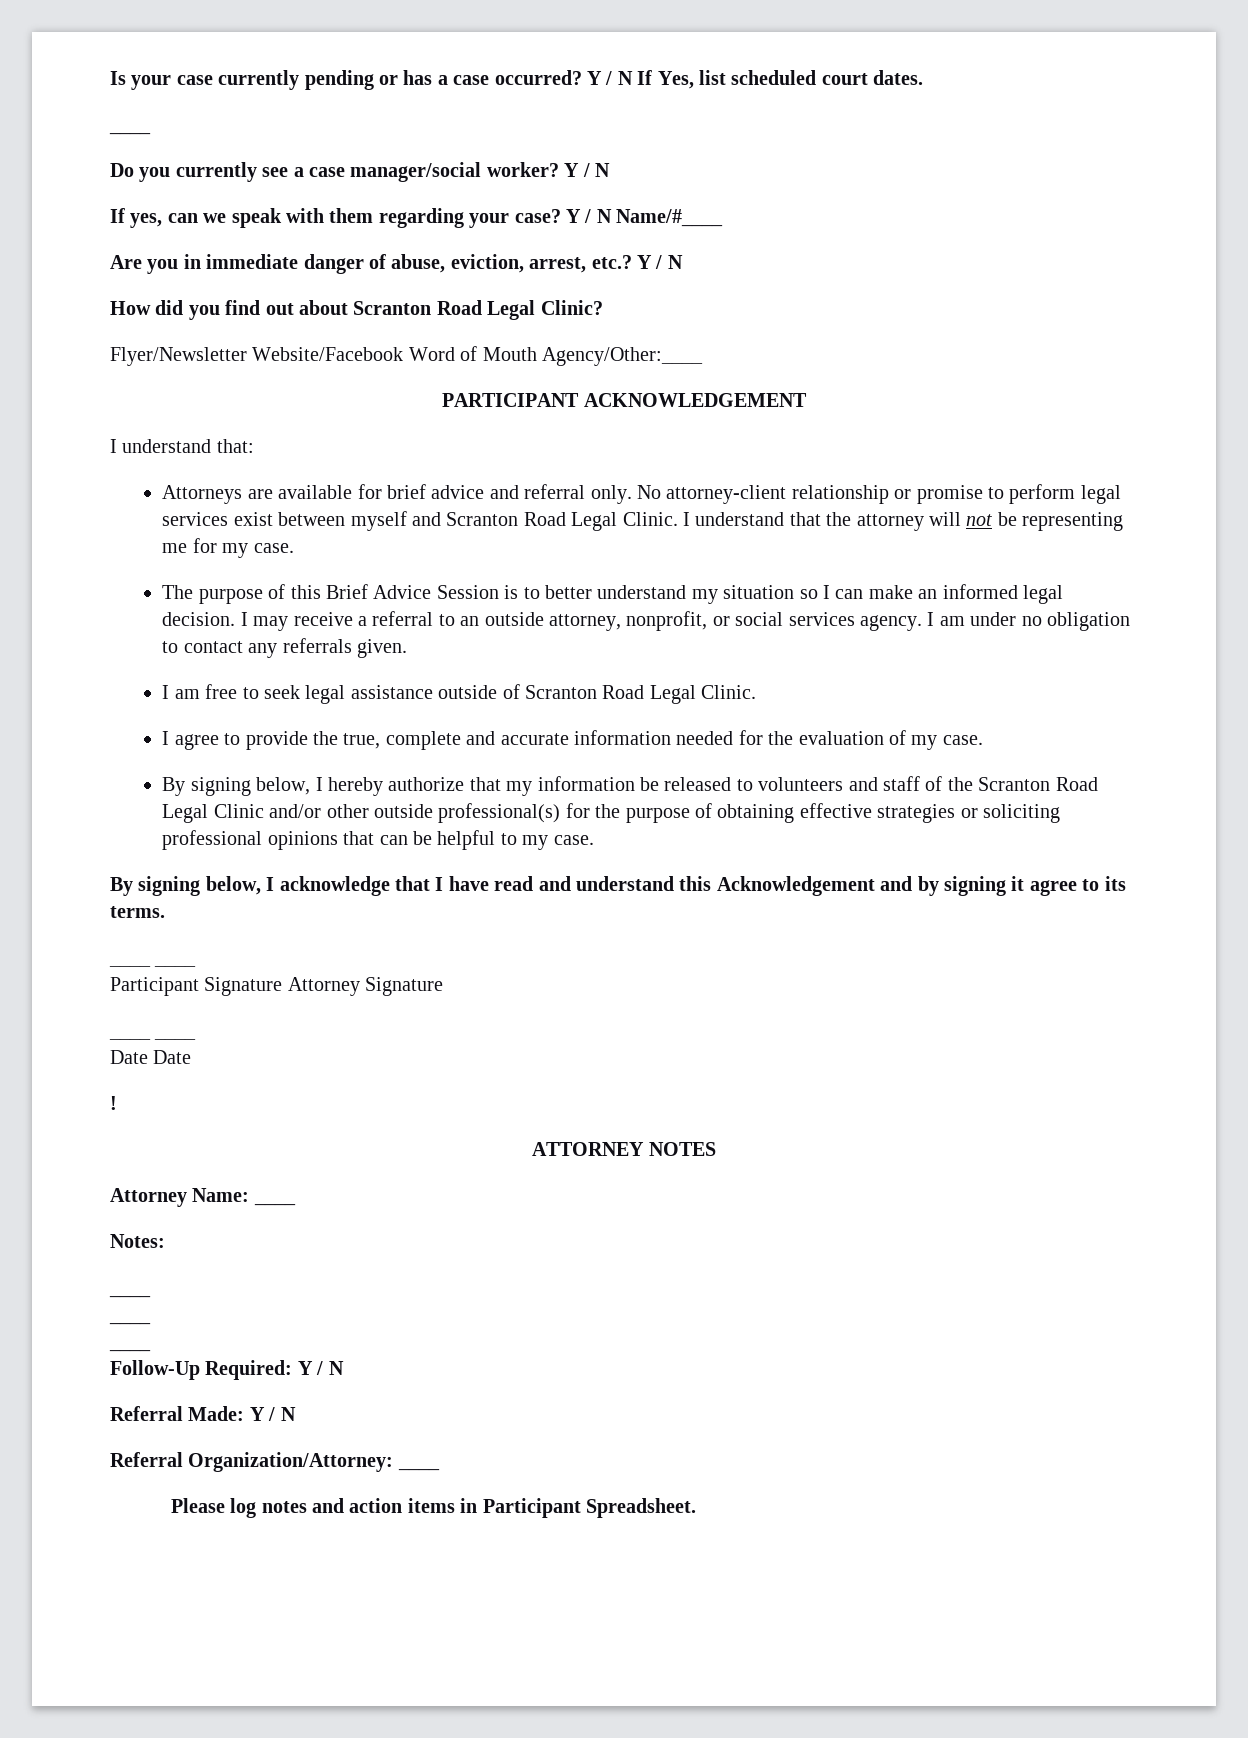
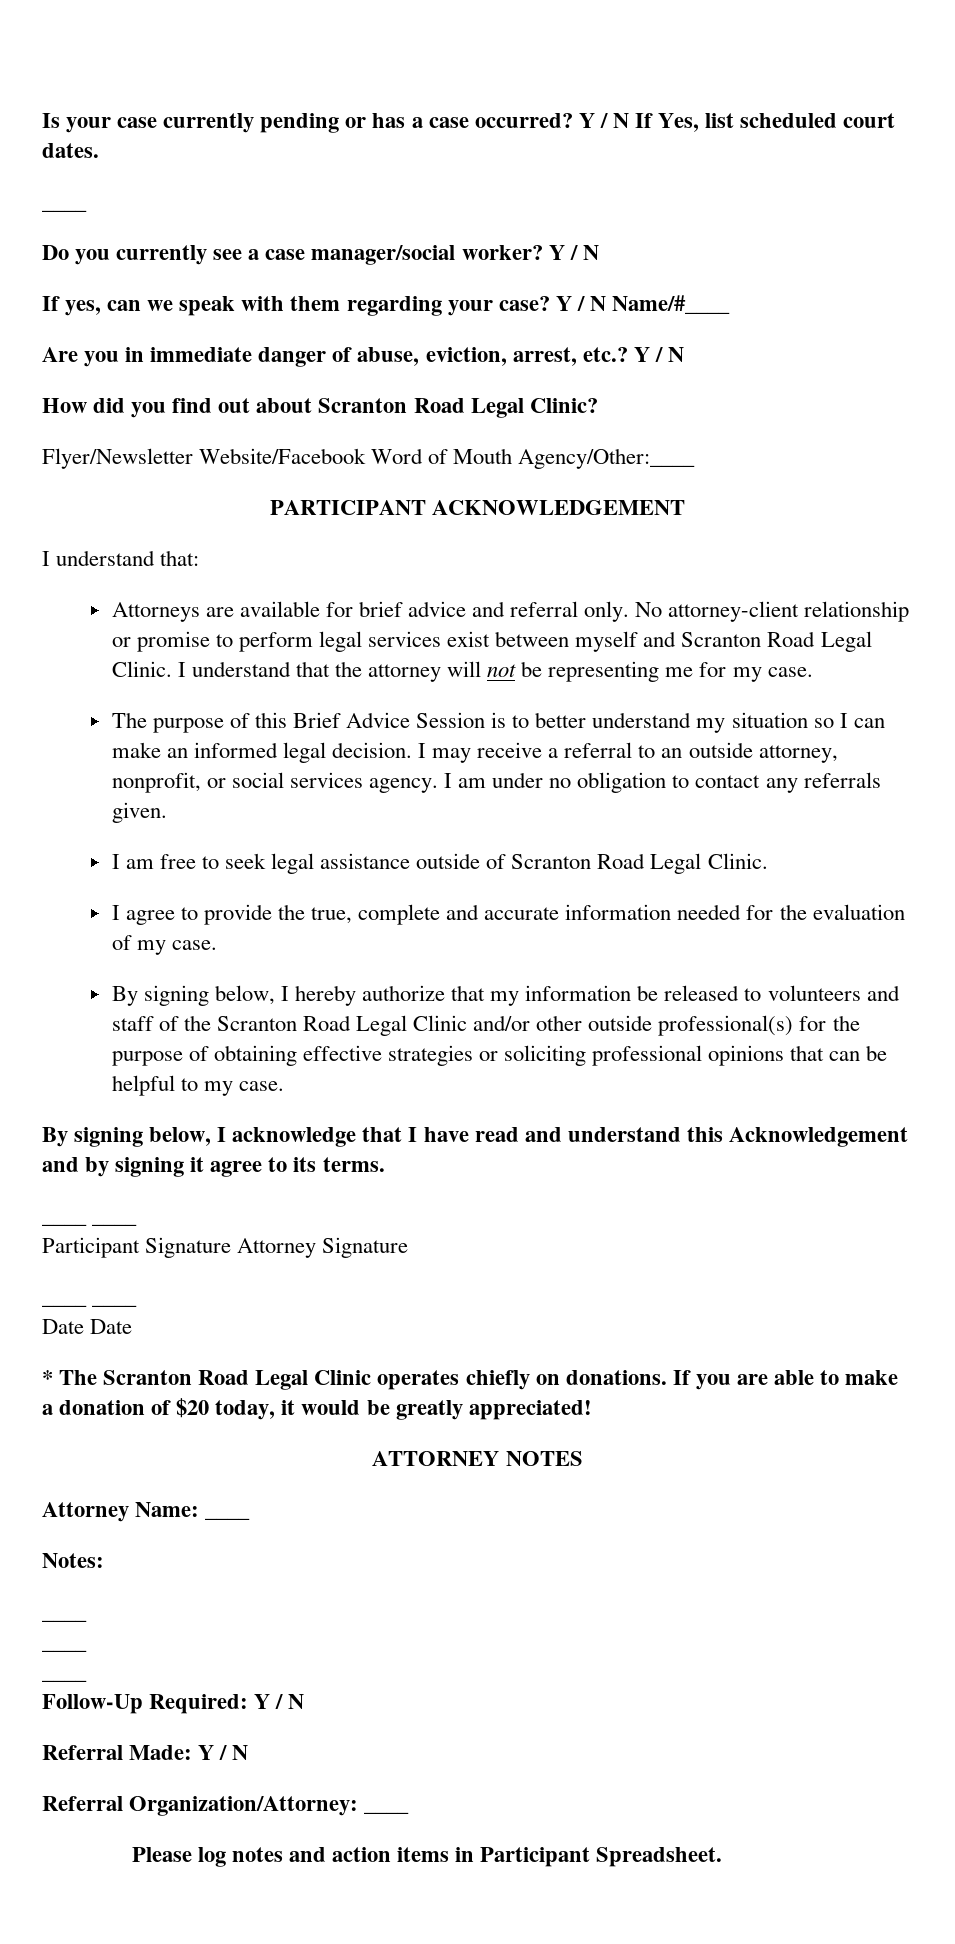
[110,1096,117,1110] ! -> [42,1370,899,1390] [42,1398,592,1420] * The Scranton Road Legal Clinic operates chiefly on donations. If you are able to make a donation of $20 today, it would be greatly appreciated!

